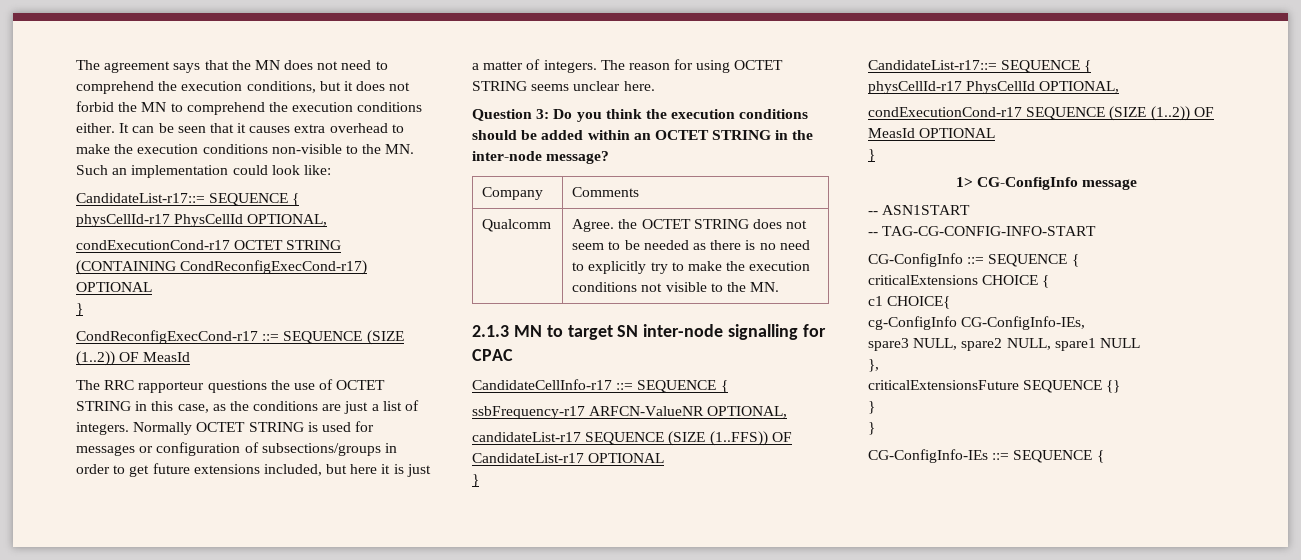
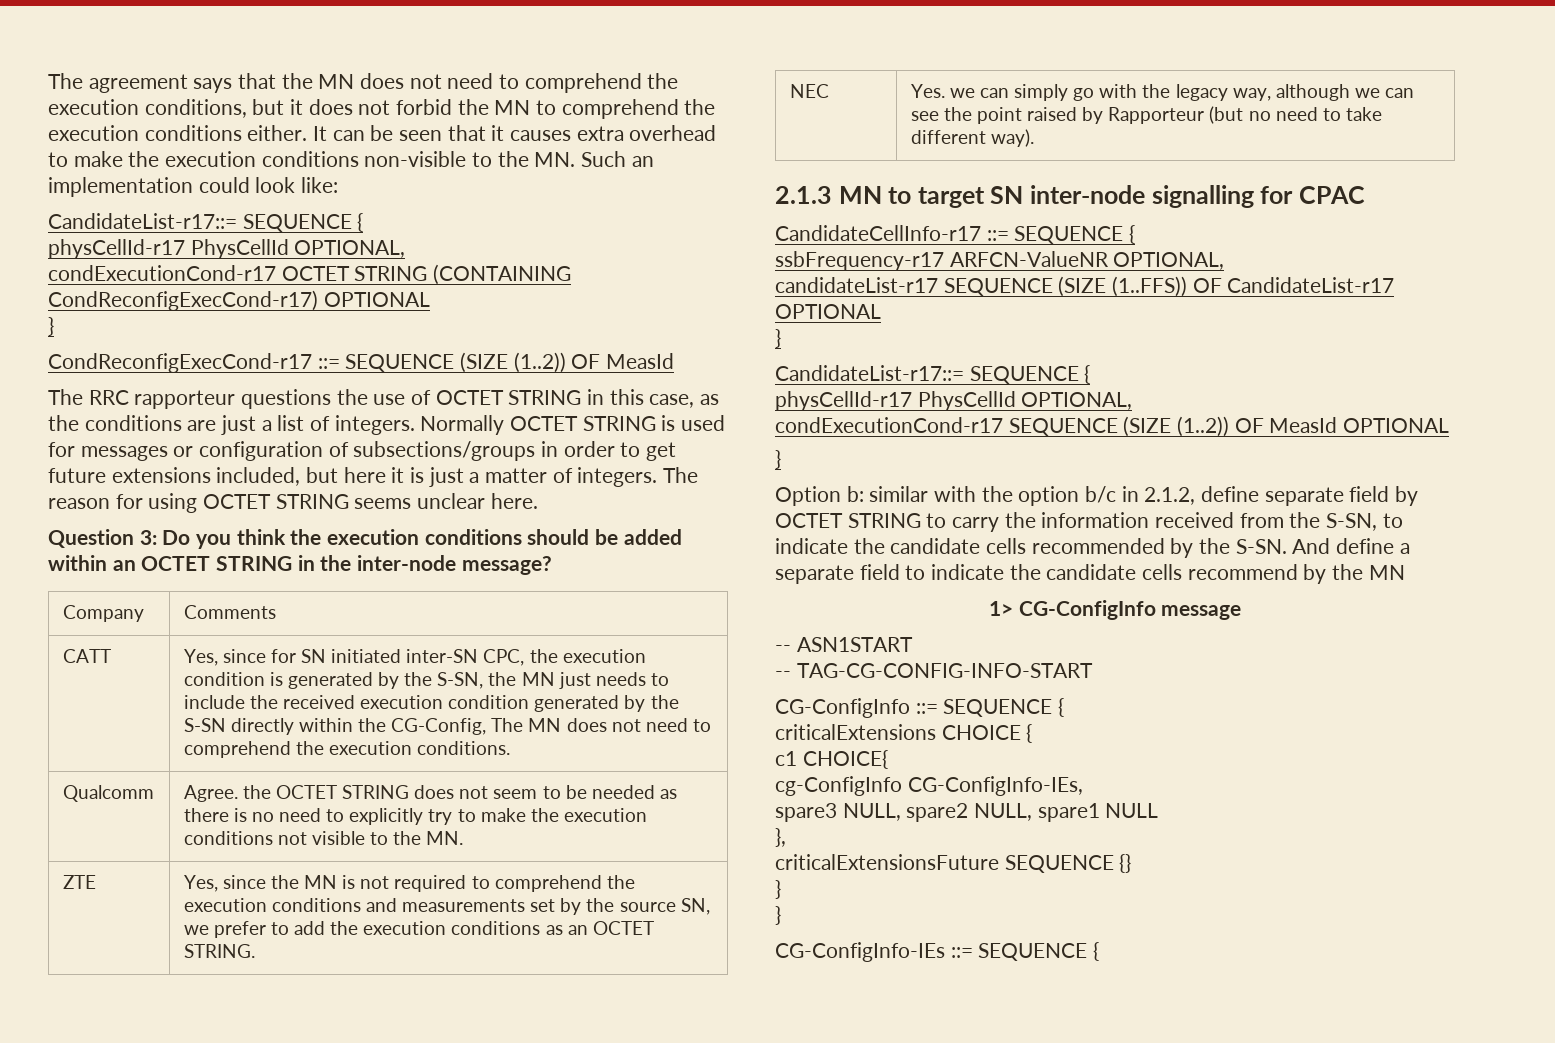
(640, 192) none -> [62,649,111,663] [183,649,646,666] [183,672,669,689] [183,695,679,712] [183,718,711,735] [183,741,511,758] // CATT | Yes, since for SN initiated inter-SN CPC, the execution condition is generated by the S-SN, the MN just needs to include the received execution condition generated by the S-SN directly within the CG-Config, The MN does not need to comprehend the execution conditions.
(780, 287) none -> [62,875,96,889] [183,875,635,892] [183,898,710,915] [183,921,654,938] [183,944,255,958] [789,84,829,98] [910,84,1415,101] [910,106,1382,124] [910,129,1034,147] // ZTE | Yes, since the MN is not required to comprehend the execution conditions and measurements set by the source SN, we prefer to add the execution conditions as an OCTET STRING. // NEC | Yes. we can simply go with the legacy way, although we can see the point raised by Rapporteur (but no need to take different way).
(875, 155) none -> [775,486,1419,506] [775,512,1403,532] [775,538,1410,558] [775,564,1405,584] // Option b: similar with the option b/c in 2.1.2, define separate field by OCTET STRING to carry the information received from the S-SN, to indicate the candidate cells recommended by the S-SN. And define a separate field to indicate the candidate cells recommend by the MN

